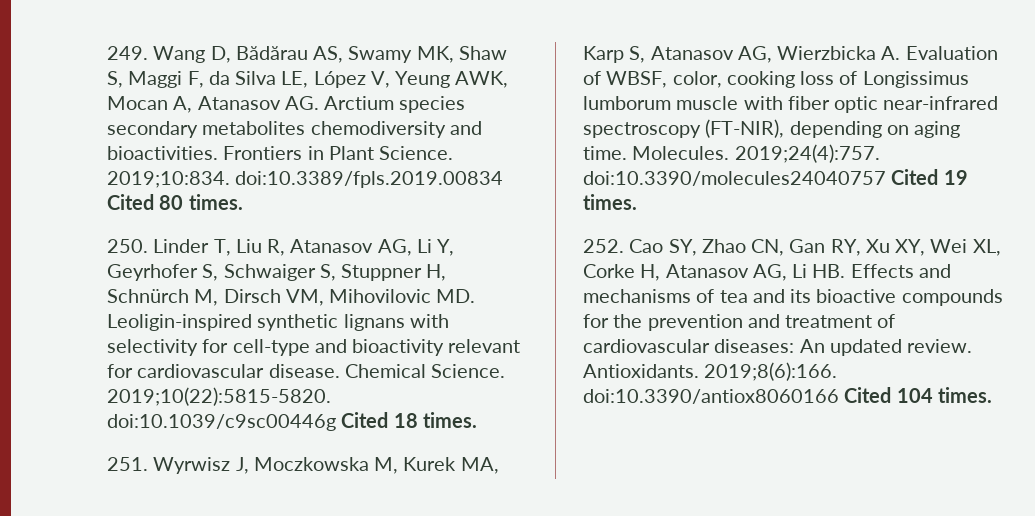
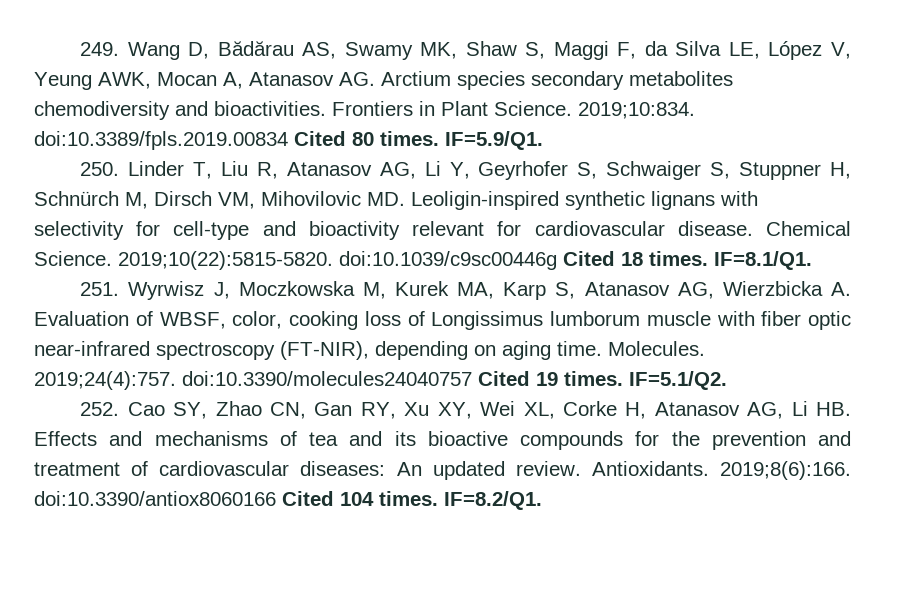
(243, 202) none -> [445,131,543,150] IF=5.9/Q1.
(477, 420) none -> [714,251,812,270] IF=8.1/Q1.
(637, 202) none -> [629,371,727,390] IF=5.1/Q2.
(992, 395) none -> [444,491,542,510] IF=8.2/Q1.

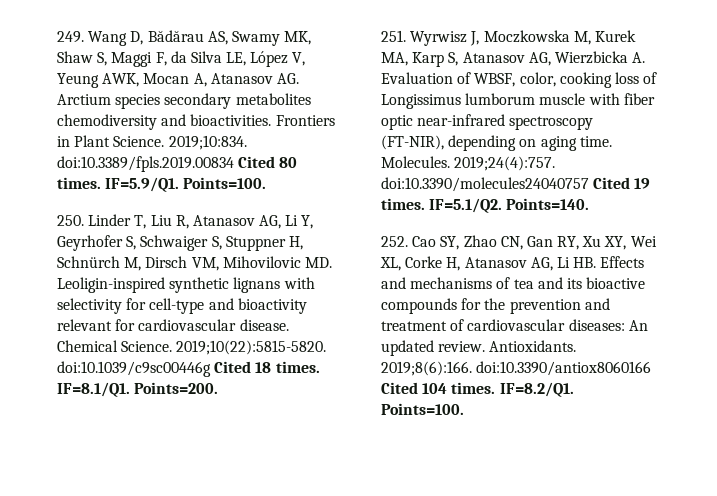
(543, 140) none -> [183,177,267,189] Points=100.
(812, 260) none -> [134,382,219,394] Points=200.
(727, 380) none -> [506,198,590,210] Points=140.
(542, 500) none -> [381,403,464,415] Points=100.

